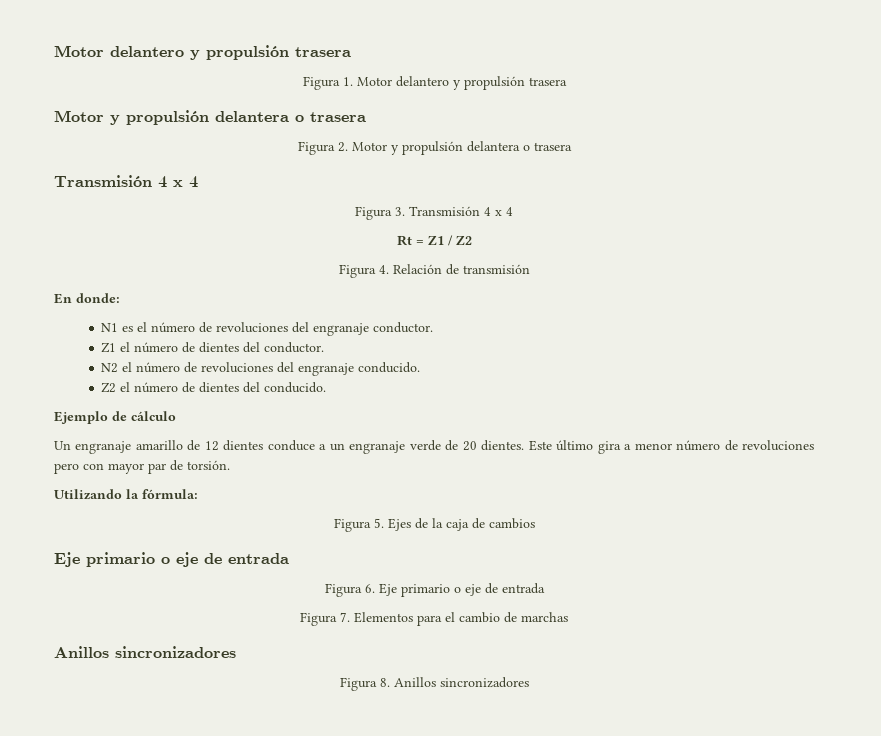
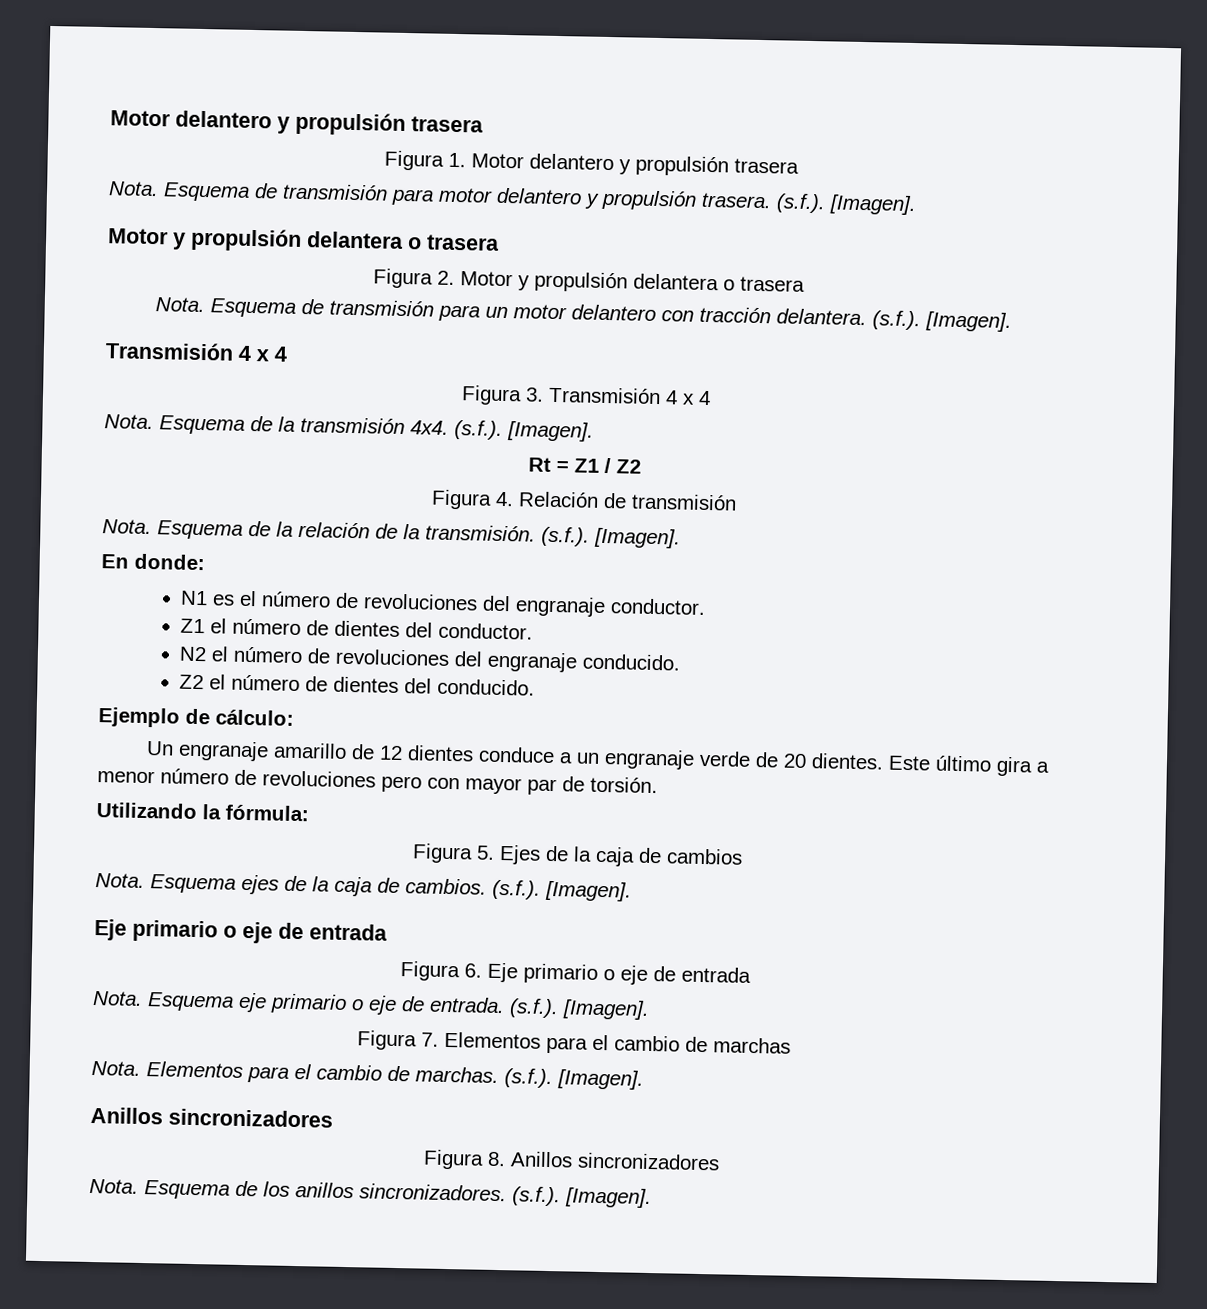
(567, 81) none -> [108,181,917,216] // Nota. Esquema de transmisión para motor delantero y propulsión trasera. (s.f.). [Imagen].
(572, 146) none -> [154,297,1012,332] // Nota. Esquema de transmisión para un motor delantero con tracción delantera. (s.f.). [Imagen].
(513, 211) none -> [104,414,594,442] // Nota. Esquema de la transmisión 4x4. (s.f.). [Imagen].
(530, 269) none -> [102,519,681,549] // Nota. Esquema de la relación de la transmisión. (s.f.). [Imagen].
[131,411,176,421] cálculo -> [215,709,294,726] cálculo:
(535, 523) none -> [95,873,632,902] // Nota. Esquema ejes de la caja de cambios. (s.f.). [Imagen].
(545, 588) none -> [92,991,650,1020] // Nota. Esquema eje primario o eje de entrada. (s.f.). [Imagen].
(568, 617) none -> [91,1060,644,1090] // Nota. Elementos para el cambio de marchas. (s.f.). [Imagen].
(529, 682) none -> [89,1178,652,1209] // Nota. Esquema de los anillos sincronizadores. (s.f.). [Imagen].

